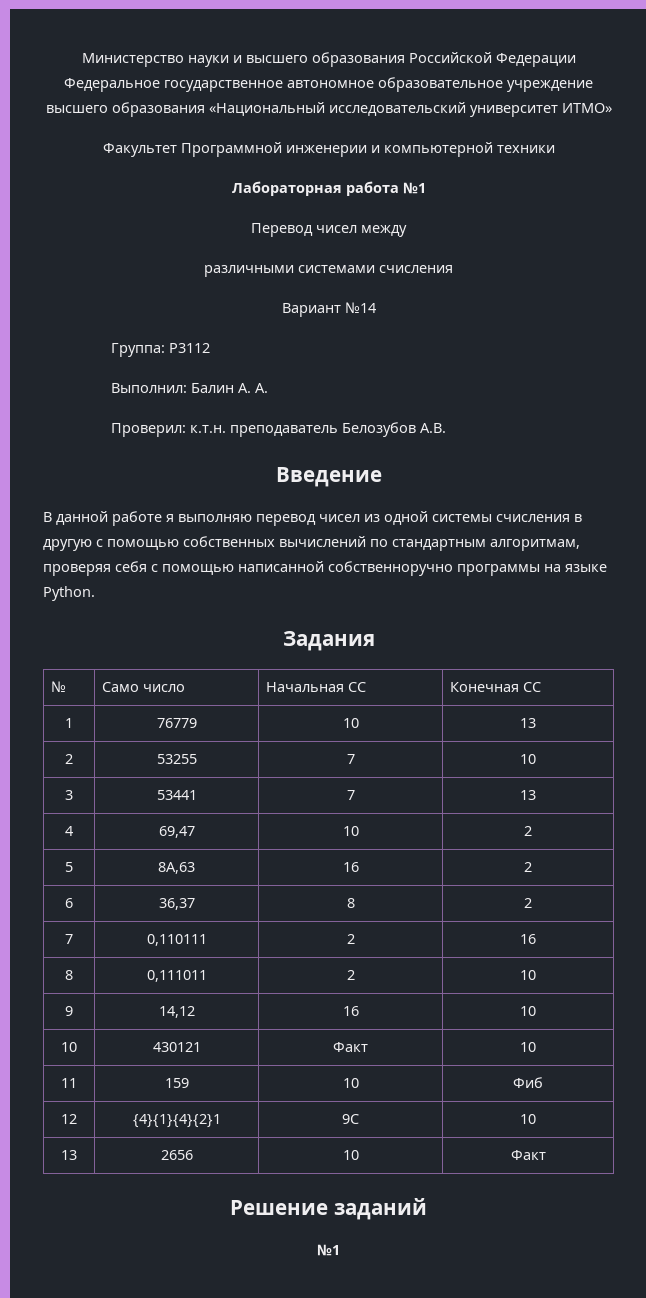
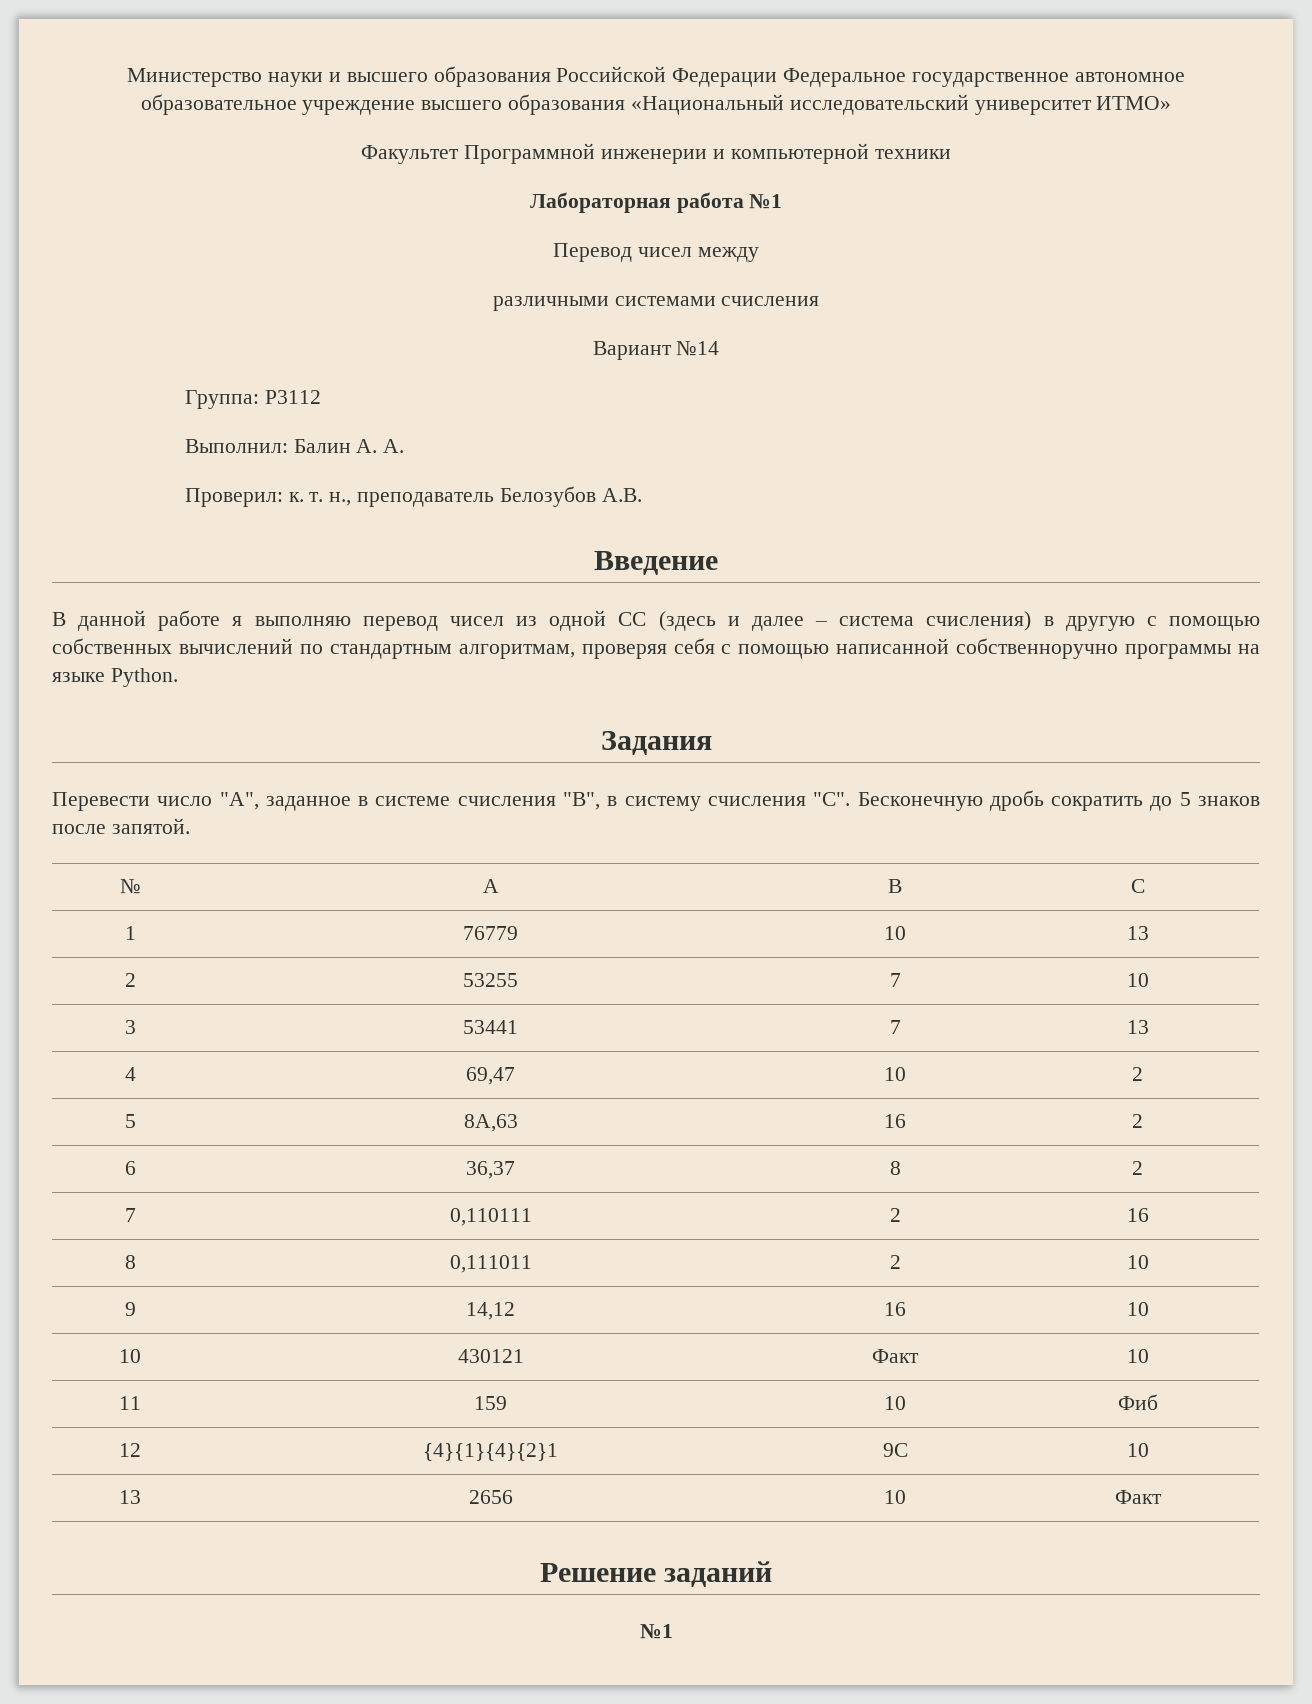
[189,425,226,433] к.т.н. -> [288,492,352,506] к. т. н.,
[432,514,570,522] системы счисления -> [618,611,1032,631] СС (здесь и далее – система счисления)
[50,681,66,692] [101,682,185,692] [265,682,366,692] [449,682,541,692] // № | Само число | Начальная СС | Конечная СС -> [52,790,1260,811] [52,818,190,834] [119,879,141,894] [482,879,499,893] [887,879,902,893] [1130,879,1145,893] // Перевести число "А", заданное в системе счисления "В", в систему счисления "С". Бесконечную дробь сократить до 5 знаков после запятой. // № | A | B | C

